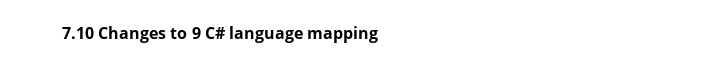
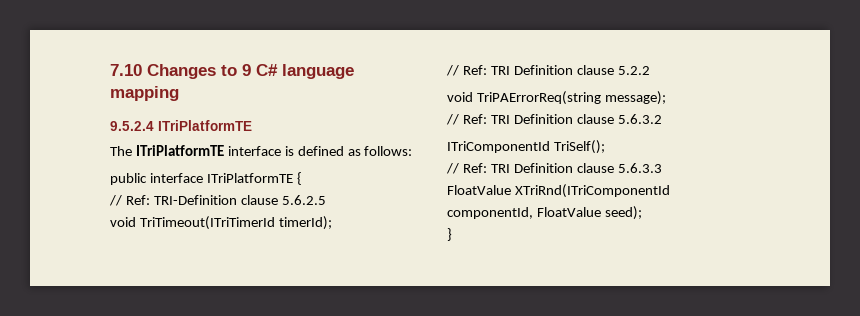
(379, 34) none -> [110,120,252,131] [110,145,413,156] [110,172,302,185] [109,195,326,206] [110,216,332,230] [446,65,650,76] [447,91,666,105] [446,114,662,125] [447,140,605,154] [446,163,662,174] [447,184,670,198] [447,206,642,220] [447,228,452,241] // 9.5.2.4 ITriPlatformTE // The ITriPlatformTE interface is defined as follows: // public interface ITriPlatformTE { // // Ref: TRI-Definition clause 5.6.2.5 // void TriTimeout(ITriTimerId timerId); // // Ref: TRI Definition clause 5.2.2 // void TriPAErrorReq(string message); // // Ref: TRI Definition clause 5.6.3.2 // ITriComponentId TriSelf(); // // Ref: TRI Definition clause 5.6.3.3 // FloatValue XTriRnd(ITriComponentId componentId, FloatValue seed); // }

